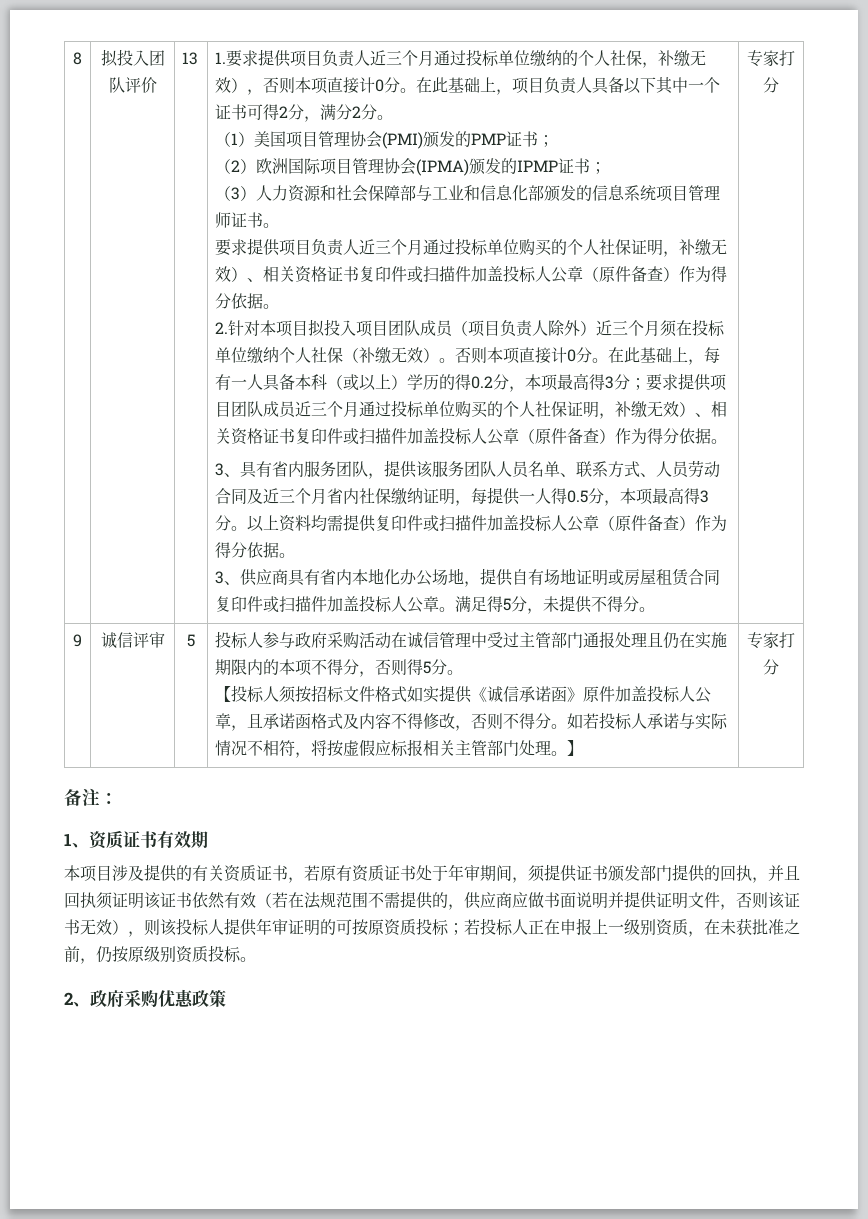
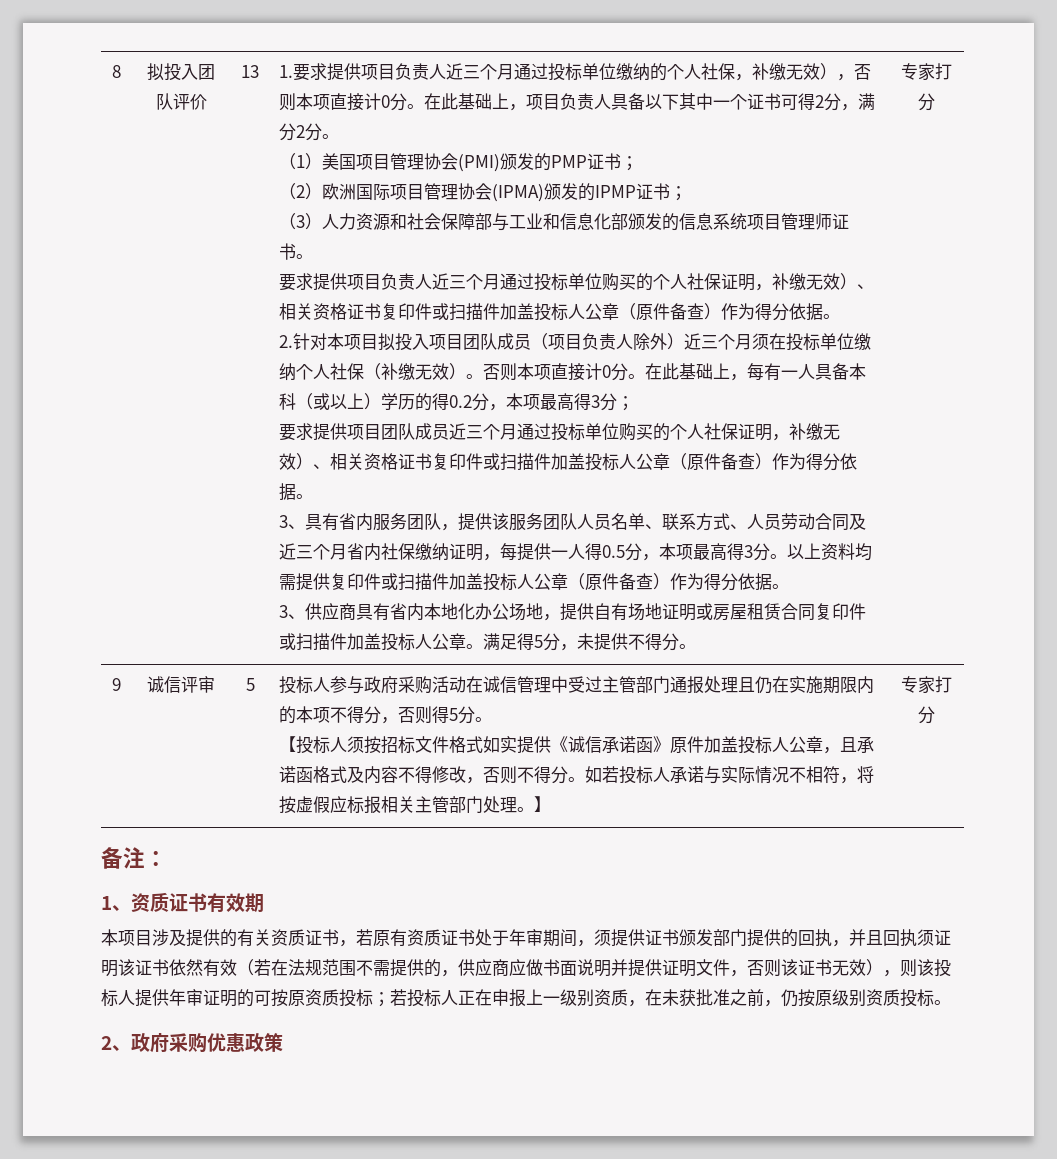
(647, 384) none -> (634, 403) //

